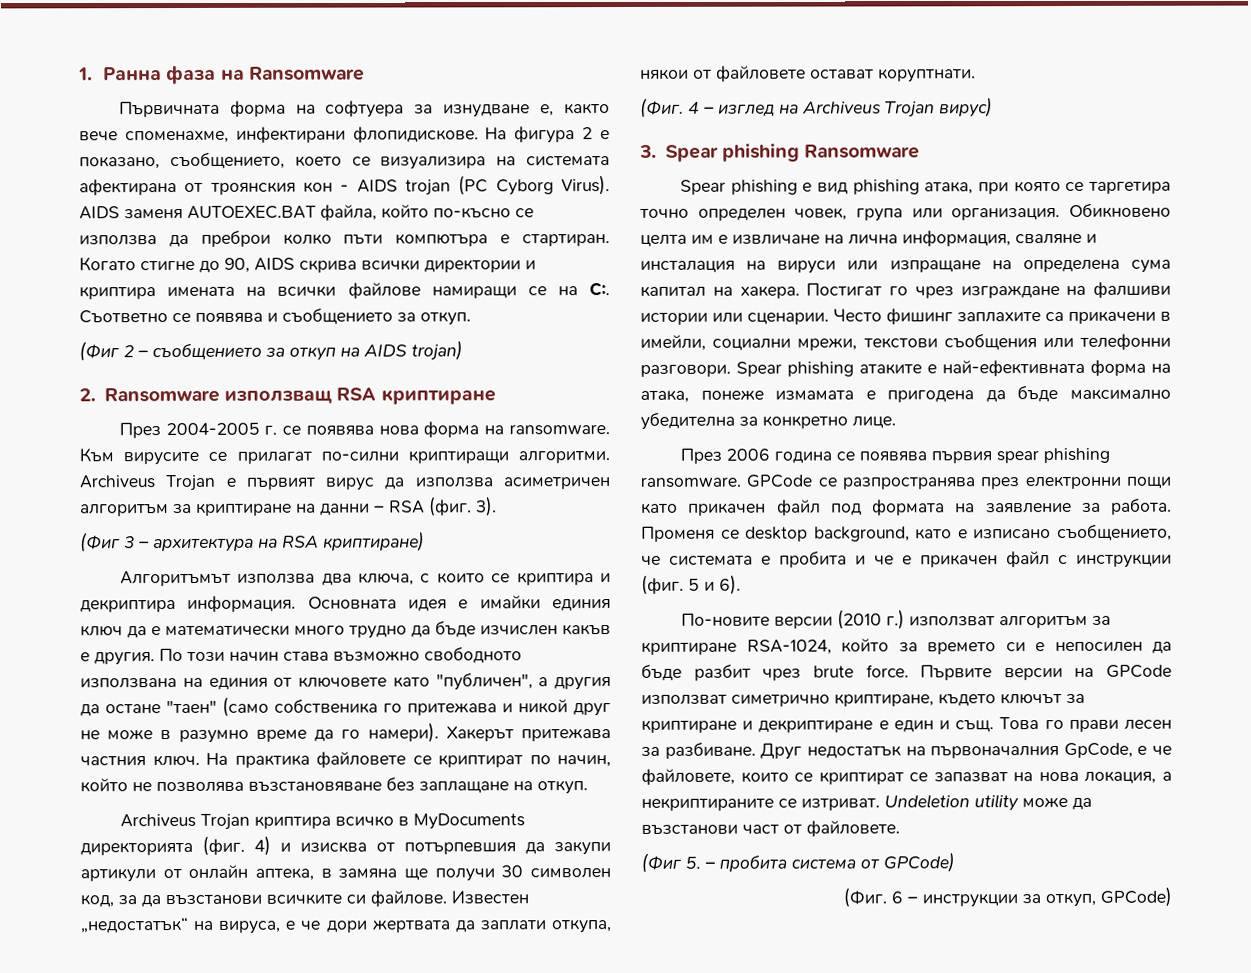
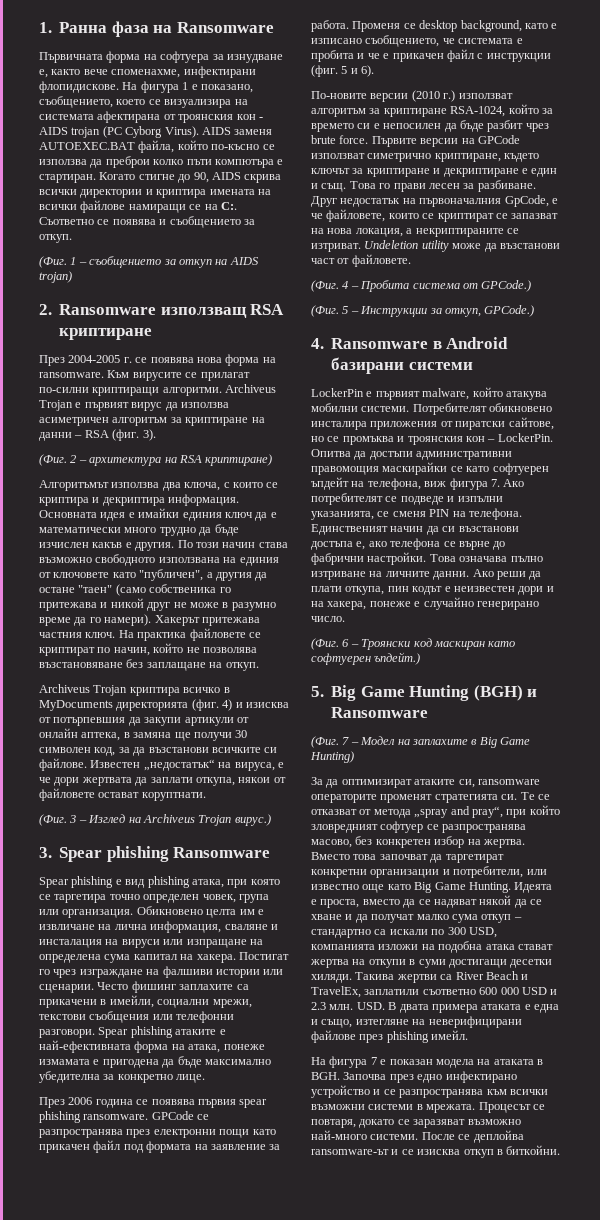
[582,127,594,140] 2 -> [182,82,189,90] 1
[79,341,134,362] (Фиг 2 -> [39,256,77,268] (Фиг. 1
[80,532,135,553] (Фиг 3 -> [39,454,77,466] (Фиг. 2
[688,101,775,117] 4 – изглед -> [69,814,126,823] 3 – Изглед
[939,97,993,118] вирус) -> [234,814,271,826] вирус.)
[641,852,955,873] [843,886,1172,908] (Фиг 5. – пробита система от GPCode) // (Фиг. 6 – инструкции за откуп, GPCode) -> [311,280,532,292] [311,305,535,317] [311,337,509,349] [330,357,473,374] [311,387,547,400] [311,403,553,415] [311,417,554,430] [311,433,553,445] [311,449,513,460] [311,462,549,475] [311,477,525,490] [311,493,503,505] [311,508,522,520] [311,524,519,535] [311,538,506,550] [311,552,543,565] [311,569,542,580] [311,586,554,595] [311,597,539,610] [311,616,345,622] [311,638,516,650] [311,652,421,665] [311,685,538,701] [330,707,428,718] [311,736,530,748] [310,751,354,763] [311,777,540,788] [311,792,550,803] [311,805,560,818] [311,821,527,833] [311,836,525,848] [311,852,504,863] [311,866,547,878] [311,882,553,893] [311,895,542,908] [311,914,522,923] [311,927,497,938] [311,941,553,953] [310,959,553,968] [311,971,529,983] [311,986,558,998] [311,1002,559,1013] [311,1016,522,1028] [311,1030,469,1043] [311,1056,543,1068] [311,1071,517,1083] [311,1085,548,1098] [311,1102,545,1113] [311,1119,521,1128] [311,1130,524,1143] [311,1145,561,1158] (Фиг. 4 – Пробита система от GPCode.) // (Фиг. 5 – Инструкции за откуп, GPCode.) // 4. Ransomware в Android базирани системи // LockerPin е първият malware, който атакува мобилни системи. Потребителят обикновено инсталира приложения от пиратски сайтове, но се промъква и троянския кон – LockerPin. Опитва да достъпи административни правомощия маскирайки се като софтуерен ъпдейт на телефона, виж фигура 7. Ако потребителят се подведе и изпълни указанията, се сменя PIN на телефона. Единственият начин да си възстанови достъпа е, ако телефона се върне до фабрични настройки. Това означава пълно изтриване на личните данни. Ако реши да плати откупа, пин кодът е неизвестен дори и на хакера, понеже е случайно генерирано число. // (Фиг. 6 – Троянски код маскиран като софтуерен ъпдейт.) // 5. Big Game Hunting (BGH) и Ransomware // (Фиг. 7 – Модел на заплахите в Big Game Hunting) // За да оптимизират атаките си, ransomware операторите променят стратегията си. Те се отказват от метода „spray and pray“, при който зловредният софтуер се разпространява масово, без конкретен избор на жертва. Вместо това започват да таргетират конкретни организации и потребители, или известно още като Big Game Hunting. Идеята е проста, вместо да се надяват някой да се хване и да получат малко сума откуп – стандартно са искали по 300 USD, компанията изложи на подобна атака стават жертва на откупи в суми достигащи десетки хиляди. Такива жертви са River Beach и TravelEx, заплатили съответно 600 000 USD и 2.3 млн. USD. В двата примера атаката е една и също, изтегляне на неверифицирани файлове през phishing имейл. // На фигура 7 е показан модела на атаката в BGH. Започва през едно инфектирано устройство и се разпространява към всички възможни системи в мрежата. Процесът се повтаря, докато се заразяват възможно най-много системи. После се деплойва ransomware-ът и се изисква откуп в биткойни.

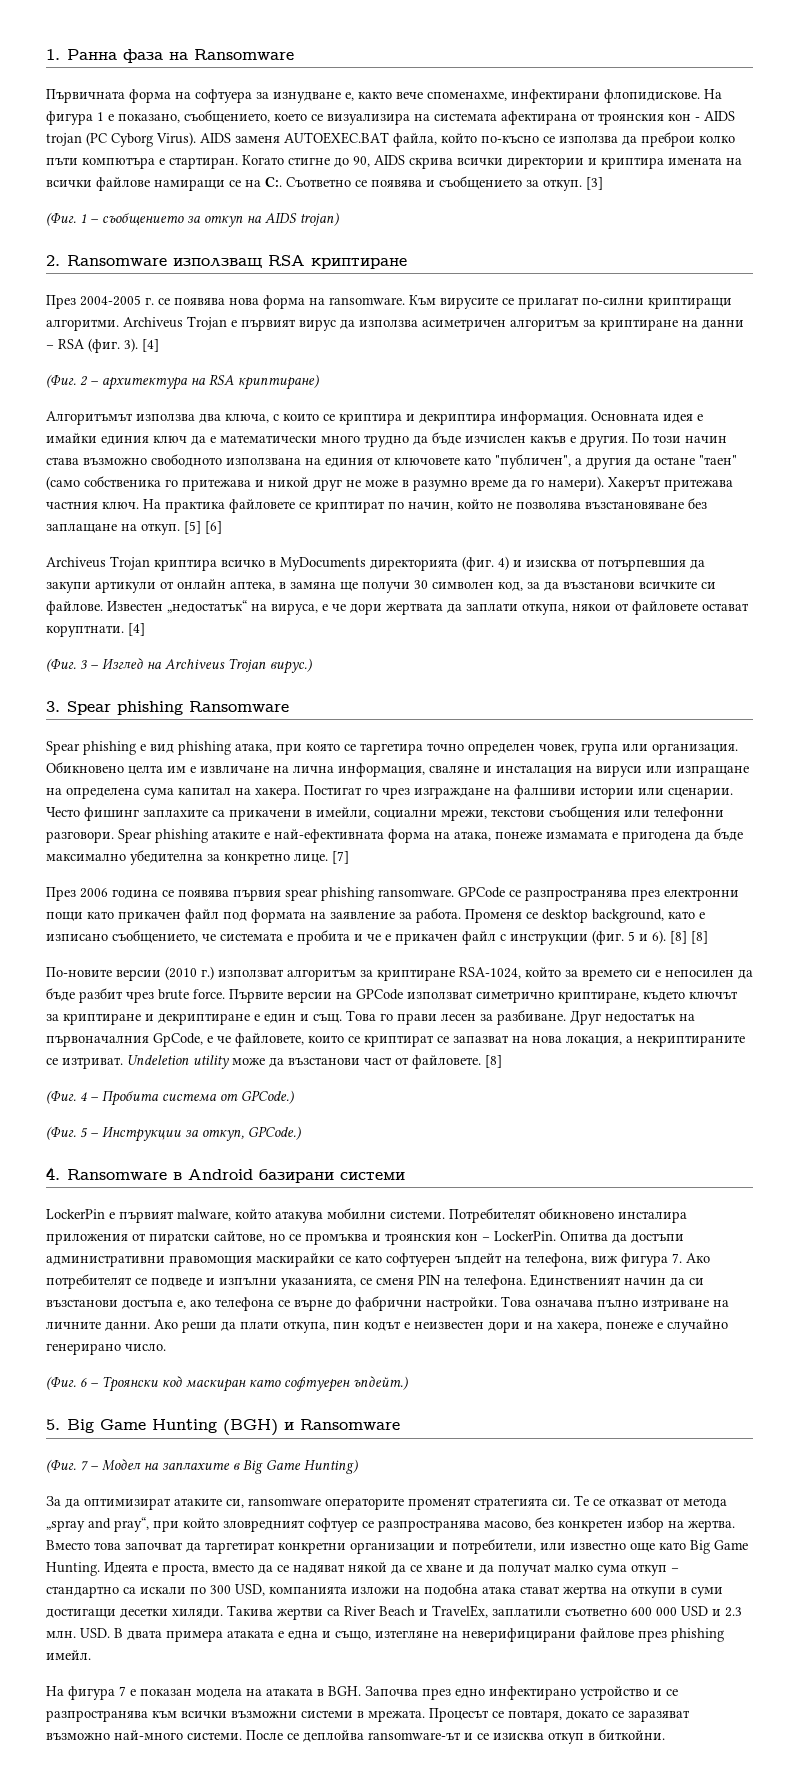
(72, 238) none -> [586,177,603,190] [3]
(156, 435) none -> [142,339,159,352] [4]
(259, 666) none -> [184,521,222,534] [5] [6]
(206, 796) none -> [128,623,145,636] [4]
(206, 1078) none -> [332,851,349,864] [7]
(375, 71) none -> [670,931,708,944] [8] [8]
(411, 260) none -> [485,1055,502,1068] [8]

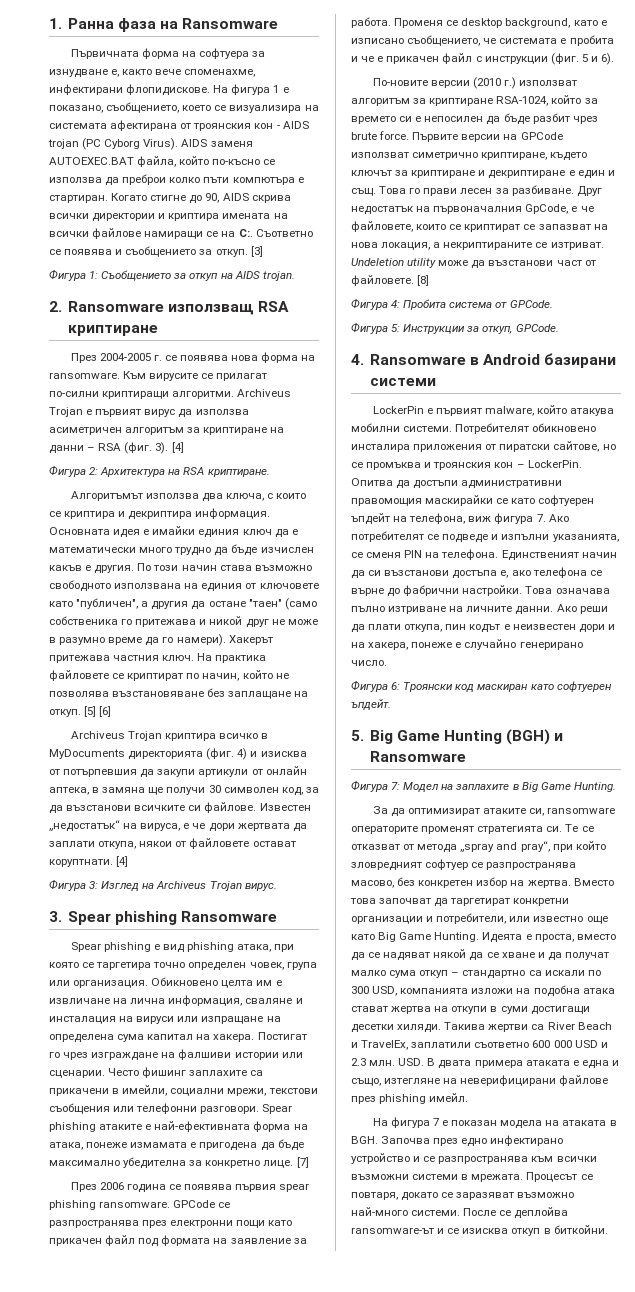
[46,212,184,226] (Фиг. 1 – съобщението -> [49,269,172,281] Фигура 1: Съобщението
[300,212,339,226] trojan) -> [262,271,295,281] trojan.
[46,374,188,390] (Фиг. 2 – архитектура -> [49,465,166,477] Фигура 2: Архитектура
[238,374,319,390] криптиране) -> [207,469,270,477] криптиране.
[46,658,98,672] (Фиг. 3 – -> [49,879,99,891] Фигура 3:
[270,658,312,674] вирус.) -> [244,883,277,891] вирус.
[670,931,708,944] [8] [8] -> (615, 59) none
[46,1090,294,1106] [46,1126,98,1140] (Фиг. 4 – Пробита система от GPCode.) // (Фиг. 5 – -> [351,298,553,310] [351,322,401,334] Фигура 4: Пробита система от GPCode. // Фигура 5:
[248,1126,301,1140] GPCode.) -> [515,324,559,332] GPCode.
[46,1376,98,1390] (Фиг. 6 – -> [351,680,401,692] Фигура 6:
[353,1376,408,1390] ъпдейт.) -> [351,699,391,711] ъпдейт.
[46,1459,98,1473] (Фиг. 7 – -> [351,780,401,792] Фигура 7:
[304,1459,358,1474] Hunting) -> [573,782,616,792] Hunting.

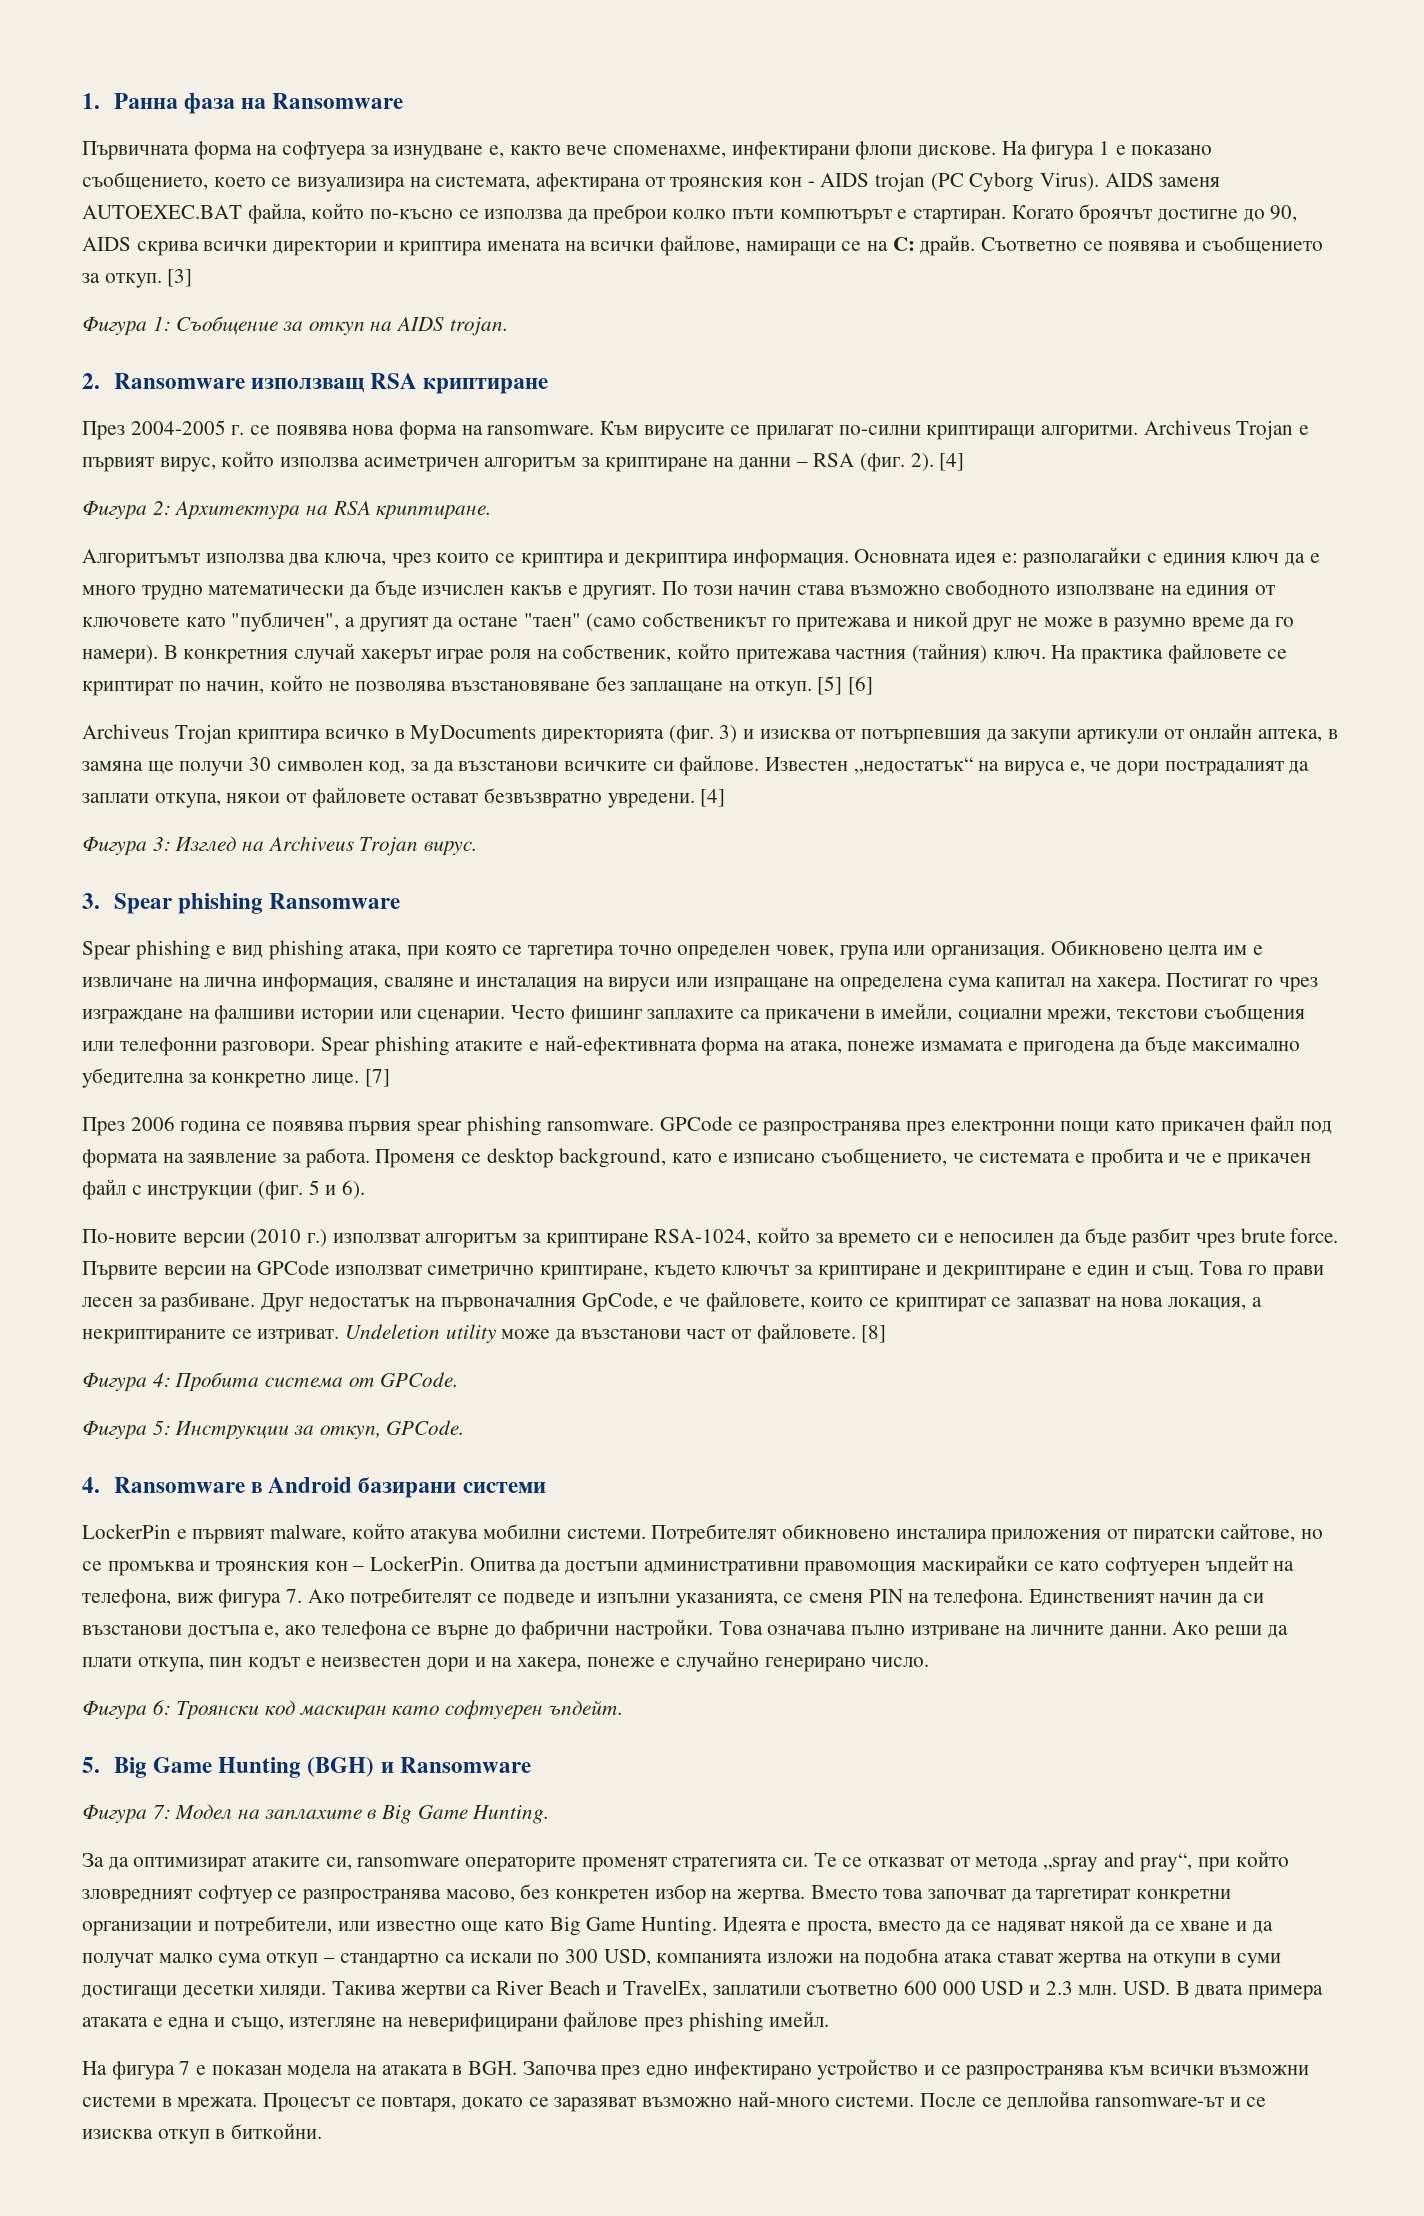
[126,84,211,96] флопидискове. -> [855,141,997,160] флопи дискове.
[49,105,103,113] показано, -> [1131,145,1213,155] показано
[49,123,107,129] системата -> [435,177,531,190] системата,
[232,177,295,185] компютъра -> [779,209,892,224] компютърът
[150,195,187,201] стигне -> [1079,204,1239,224] броячът достигне
[92,228,142,239] файлове -> [660,235,741,256] файлове,
[238,229,253,237] C:. -> [892,235,976,256] C: драйв.
[101,270,172,281] Съобщението -> [176,316,279,335] Съобщение
[144,409,193,418] вирус да -> [159,451,275,472] вирус, който
[155,442,169,454] 3). -> [910,453,934,471] 2).
[267,493,274,499] с -> [391,553,431,568] чрез
[143,526,196,535] е имайки -> [1001,547,1158,568] е: разполагайки с
[49,547,136,553] математически -> (1320, 558) none
(212, 551) none -> [208,585,345,595] математически
[94,565,135,574] другия. -> [583,585,657,600] другият.
[114,583,182,589] използвана -> [1056,585,1156,595] използване
[151,601,189,610] другия -> [359,617,428,632] другият
[49,616,118,625] собственика -> [642,612,767,627] собственикът
[228,635,273,645] Хакерът -> [163,643,731,664] В конкретния случай хакерът играе роля на собственик, който
(160, 658) none -> [912,643,988,663] (тайния)
[237,748,248,760] 4) -> [719,725,738,743] 3)
[140,823,190,831] вируса, е -> [1004,761,1085,776] вируса е,
[237,823,290,831] жертвата -> [1164,761,1284,776] пострадалият
[49,859,113,867] коруптнати. -> [484,788,695,808] безвъзвратно увредени.

